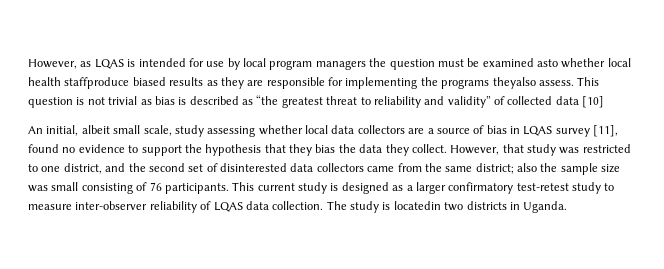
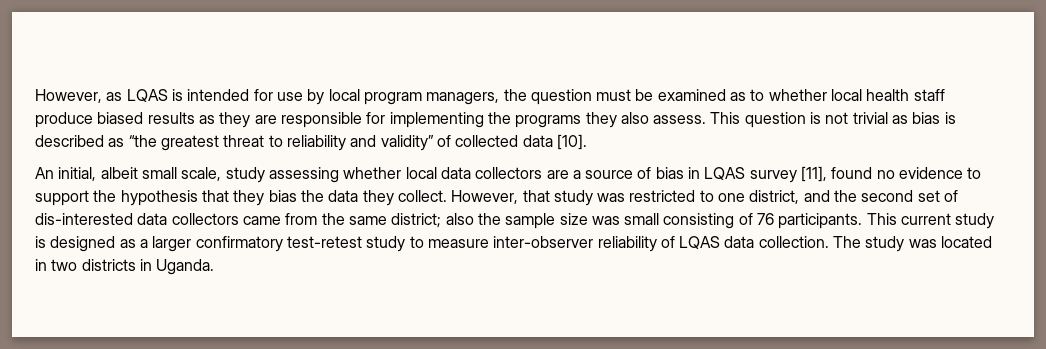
[315,60,366,70] managers -> [426,92,500,105] managers,
[537,59,558,67] asto -> [730,89,765,101] as to
[64,77,130,89] staffproduce -> [913,89,945,101] [35,112,93,128] staff produce
[492,77,536,89] theyalso -> [585,112,649,128] they also
[582,96,605,108] [10] -> [556,134,587,150] [10].
[220,163,287,172] disinterested -> [35,213,133,225] dis-interested
[382,201,441,210] is locatedin -> [908,236,993,248] [35,259,47,271] was located in

